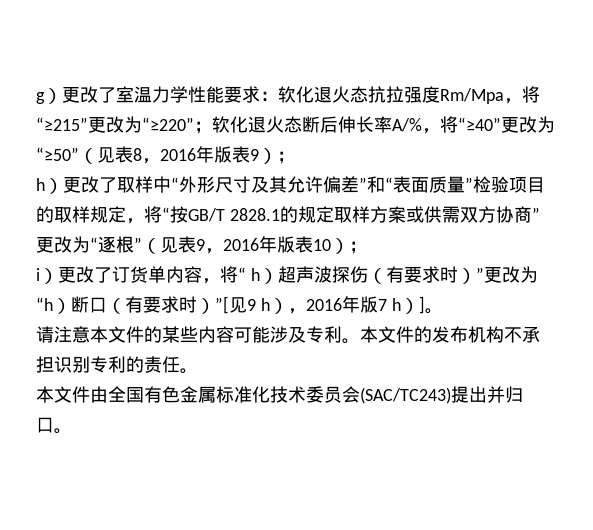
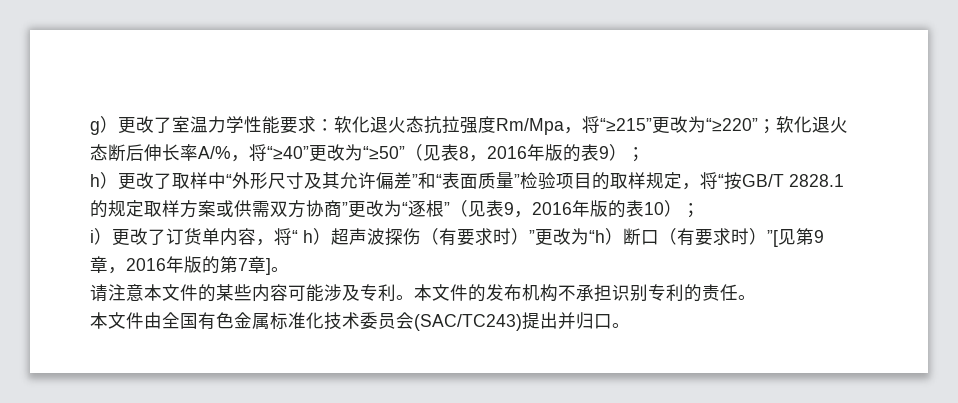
(232, 154) none -> [563,144,581,162] 的
(295, 244) none -> [608,200,626,218] 的
[247,296,419,314] 9 h），2016年版7 h） -> [796,228,824,245] [90,256,266,274] 第9章，2016年版的第7章

